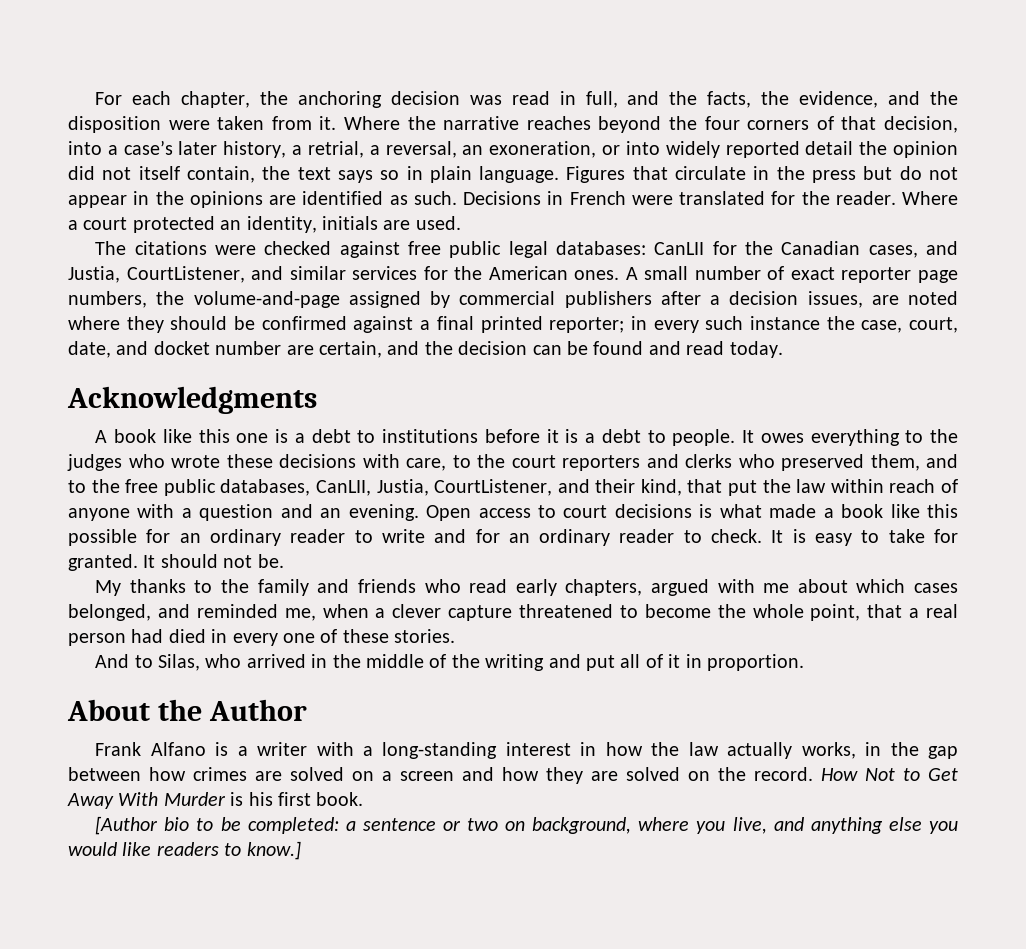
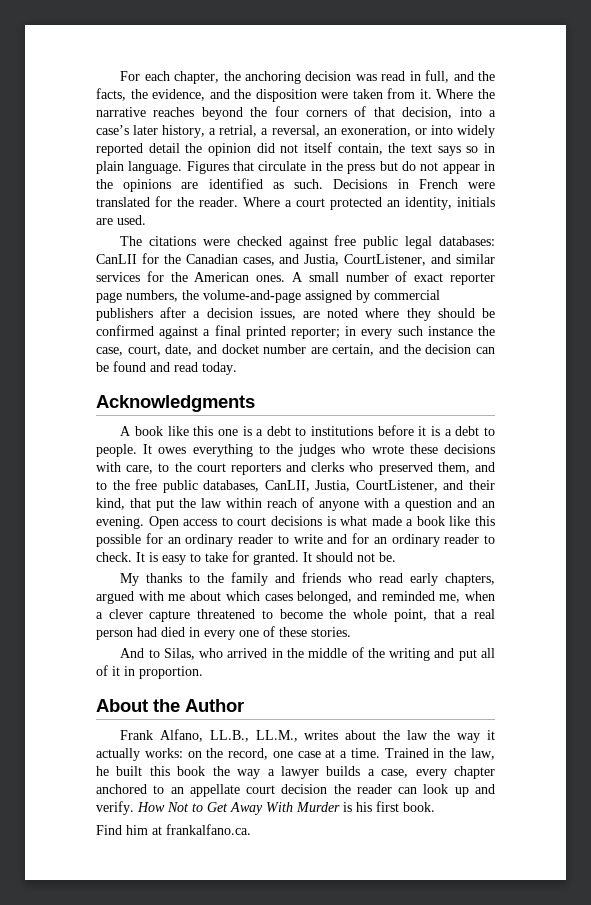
[150,742,958,759] [68,767,813,784] Alfano is a writer with a long-standing interest in how the law actually works, in the gap between how crimes are solved on a screen and how they are solved on the record. -> [160,729,495,743] [96,748,496,761] [96,766,496,779] [96,784,495,797] [96,801,134,815] Alfano, LL.B., LL.M., writes about the law the way it actually works: on the record, one case at a time. Trained in the law, he built this book the way a lawyer builds a case, every chapter anchored to an appellate court decision the reader can look up and verify.
[95,816,958,835] [68,841,301,860] [Author bio to be completed: a sentence or two on background, where you live, and anything else you would like readers to know.] -> [96,824,251,835] Find him at frankalfano.ca.

